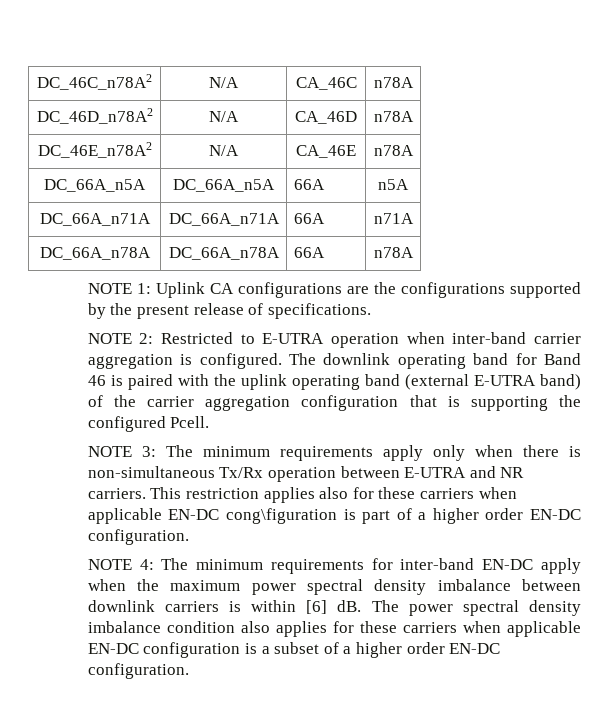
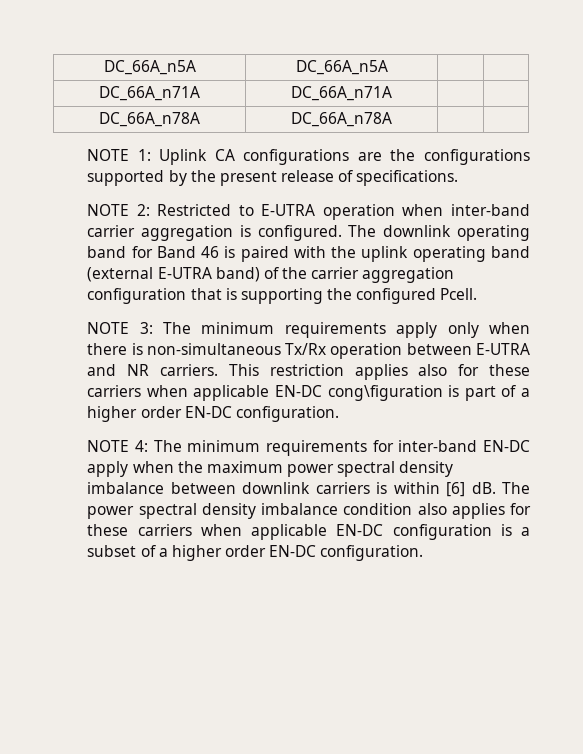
[37,74,152,90] [209,77,239,88] [295,77,357,90] [373,77,414,88] [36,108,153,124] [209,111,239,122] [295,111,357,124] [373,111,414,122] [37,142,152,158] [209,145,239,156] [296,145,356,158] [373,145,414,156] DC_46C_n78A2 | N/A | CA_46C | n78A // DC_46D_n78A2 | N/A | CA_46D | n78A // DC_46E_n78A2 | N/A | CA_46E | n78A // -> (103, 67) none
[293,179,325,190] [378,179,409,190] 66A | n5A -> (388, 67) |
[293,213,325,224] [373,213,414,224] 66A | n71A -> (392, 93) |
[293,247,325,258] [373,247,414,258] 66A | n78A -> (392, 119) |

